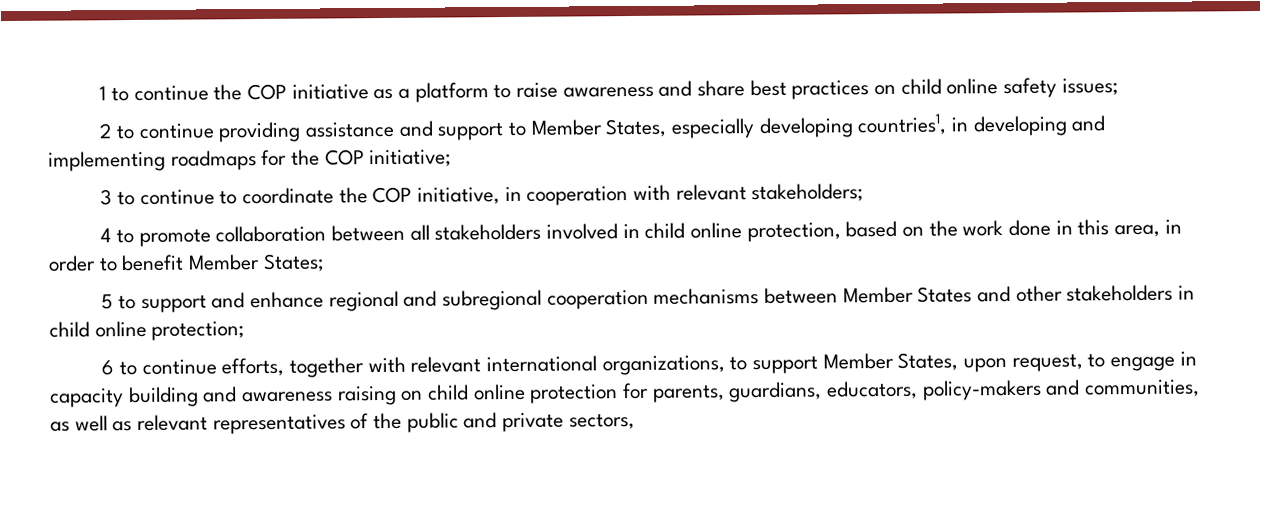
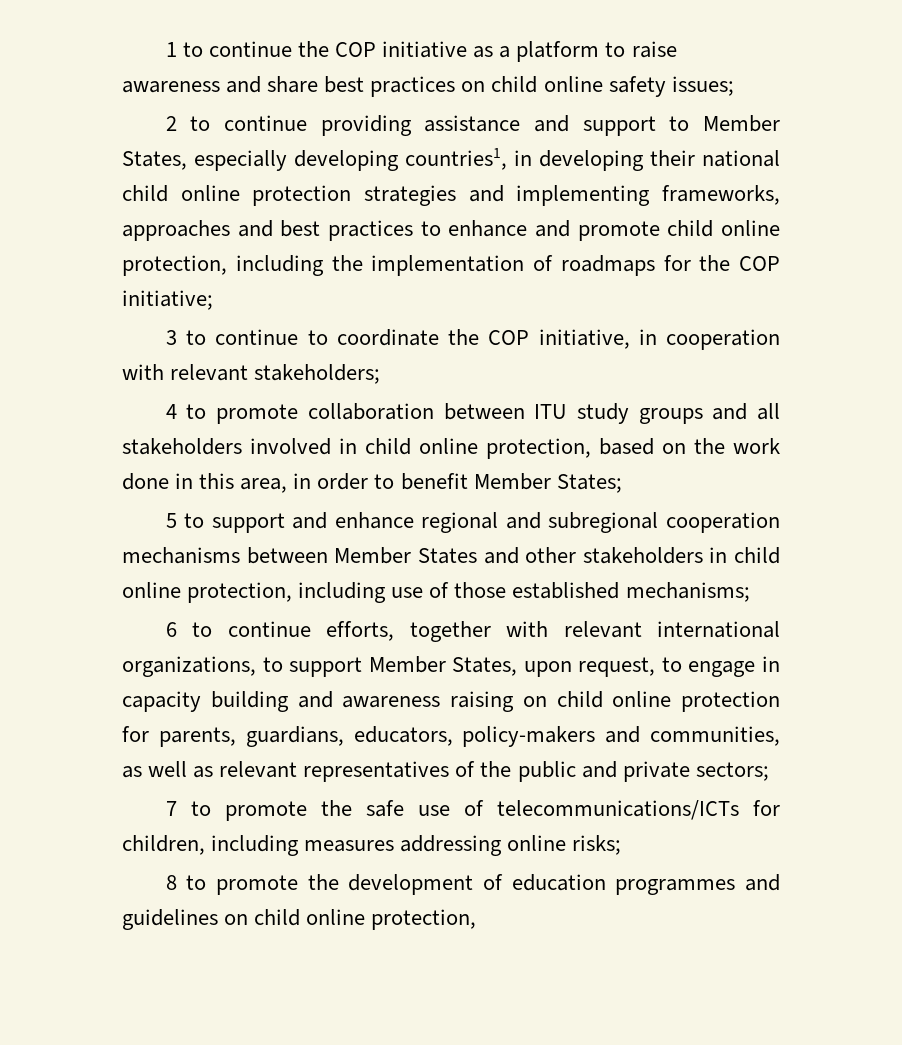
[1071,115,1106,132] [48,150,166,172] and implementing -> [650,150,780,167] [122,185,780,206] [122,220,780,241] [122,255,553,276] their national child online protection strategies and implementing frameworks, approaches and best practices to enhance and promote child online protection, including the implementation of
(405, 233) none -> [534,403,748,424] ITU study groups and
[151,321,246,341] protection; -> [187,582,750,603] protection, including use of those established mechanisms;
[568,412,635,430] sectors, -> [695,762,769,781] [165,800,780,821] [122,835,622,856] [165,874,780,895] [122,909,477,930] sectors; // 7 to promote the safe use of telecommunications/ICTs for children, including measures addressing online risks; // 8 to promote the development of education programmes and guidelines on child online protection,

